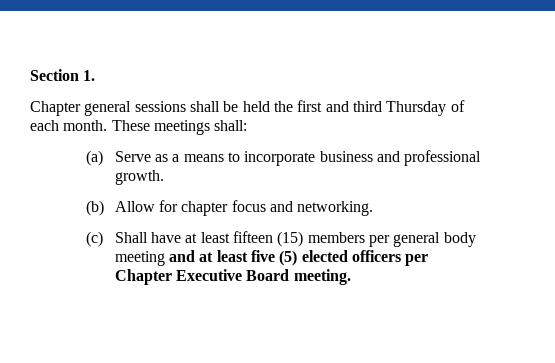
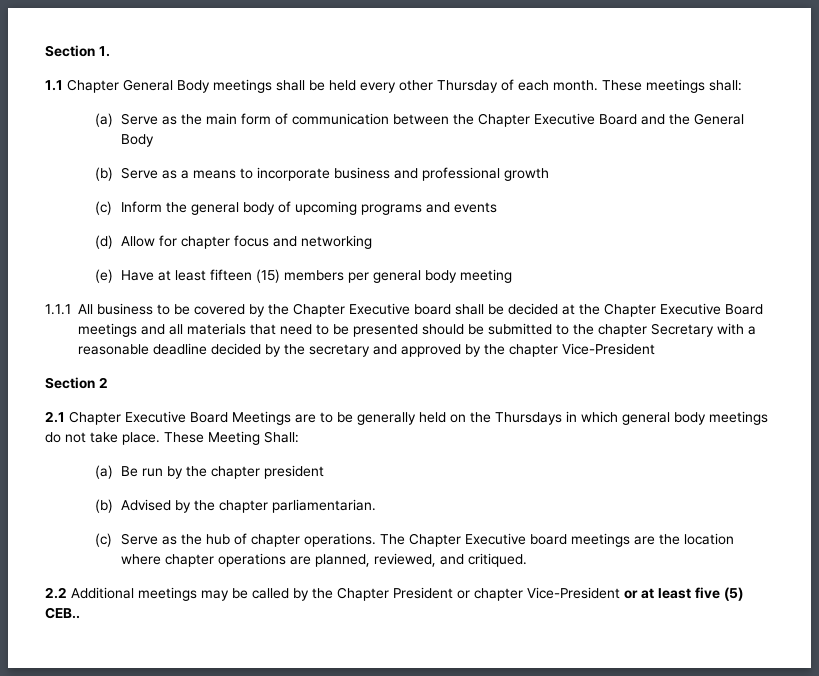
[30,100,382,116] Chapter general sessions shall be held the first and third -> [45,79,433,93] 1.1 Chapter General Body meetings shall be held every other
(168, 158) none -> [180,113,744,127] [120,134,154,147] [95,167,177,181] the main form of communication between the Chapter Executive Board and the General Body // (b) Serve as
[114,170,164,185] [86,200,105,216] growth. // (b) -> [503,168,549,181] [95,201,497,215] [95,235,114,249] growth // (c) Inform the general body of upcoming programs and events // (d)
[297,201,374,216] [86,231,181,247] networking. // (c) Shall have -> [300,235,372,249] [95,269,154,283] networking // (e) Have
[168,250,429,266] [114,269,351,285] and at least five (5) elected officers per Chapter Executive Board meeting. -> [45,303,763,317] [78,323,756,337] [78,343,655,357] [45,377,108,389] [45,411,768,425] [45,431,299,445] [95,465,324,479] [95,499,376,513] [95,533,734,547] [120,553,527,567] [45,587,743,601] [45,607,80,619] // 1.1.1 All business to be covered by the Chapter Executive board shall be decided at the Chapter Executive Board meetings and all materials that need to be presented should be submitted to the chapter Secretary with a reasonable deadline decided by the secretary and approved by the chapter Vice-President // Section 2 // 2.1 Chapter Executive Board Meetings are to be generally held on the Thursdays in which general body meetings do not take place. These Meeting Shall: // (a) Be run by the chapter president // (b) Advised by the chapter parliamentarian. // (c) Serve as the hub of chapter operations. The Chapter Executive board meetings are the location where chapter operations are planned, reviewed, and critiqued. // 2.2 Additional meetings may be called by the Chapter President or chapter Vice-President or at least five (5) CEB..

